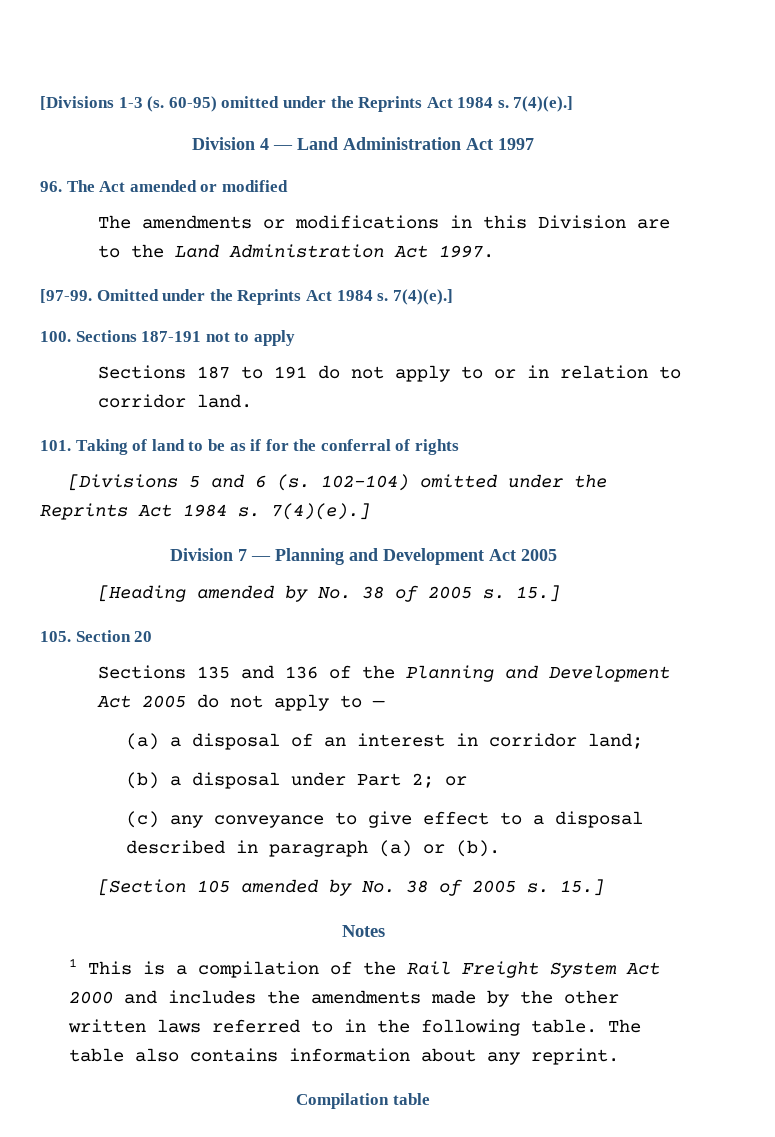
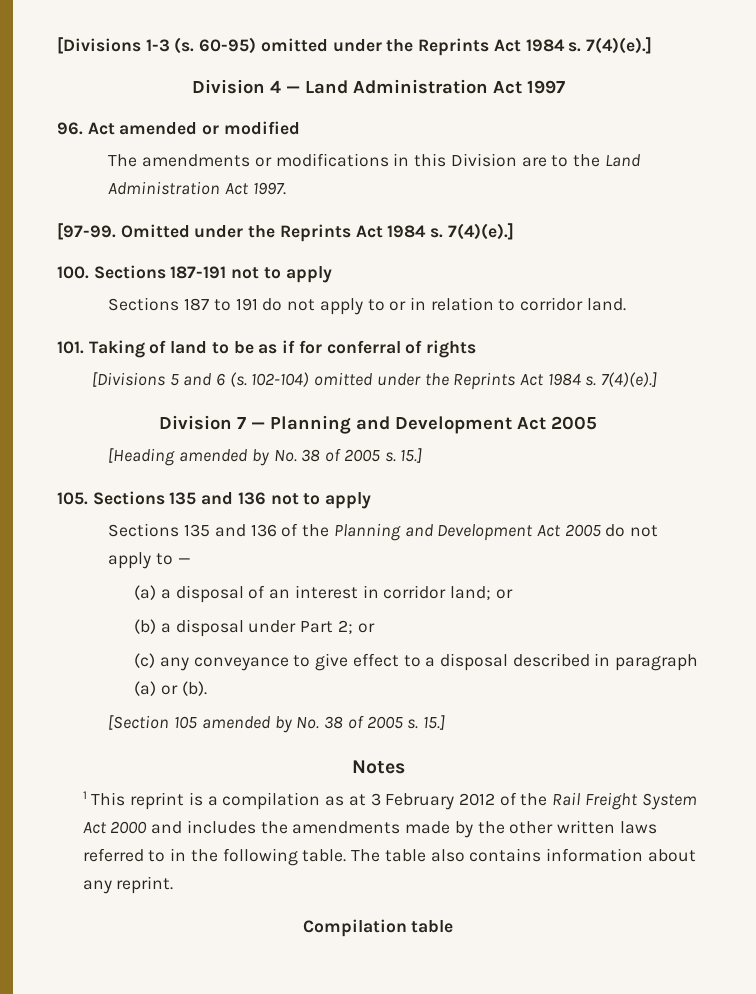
[66,180,95,192] The -> (83, 128) none
[293,439,317,451] the -> (322, 347) none
[75,630,153,642] Section 20 -> [92,491,372,509] Sections 135 and 136 not to apply
(644, 741) none -> [495,589,513,599] or
(132, 968) none -> [130,792,185,810] reprint
(319, 969) none -> [325,793,495,810] as at 3 February 2012

